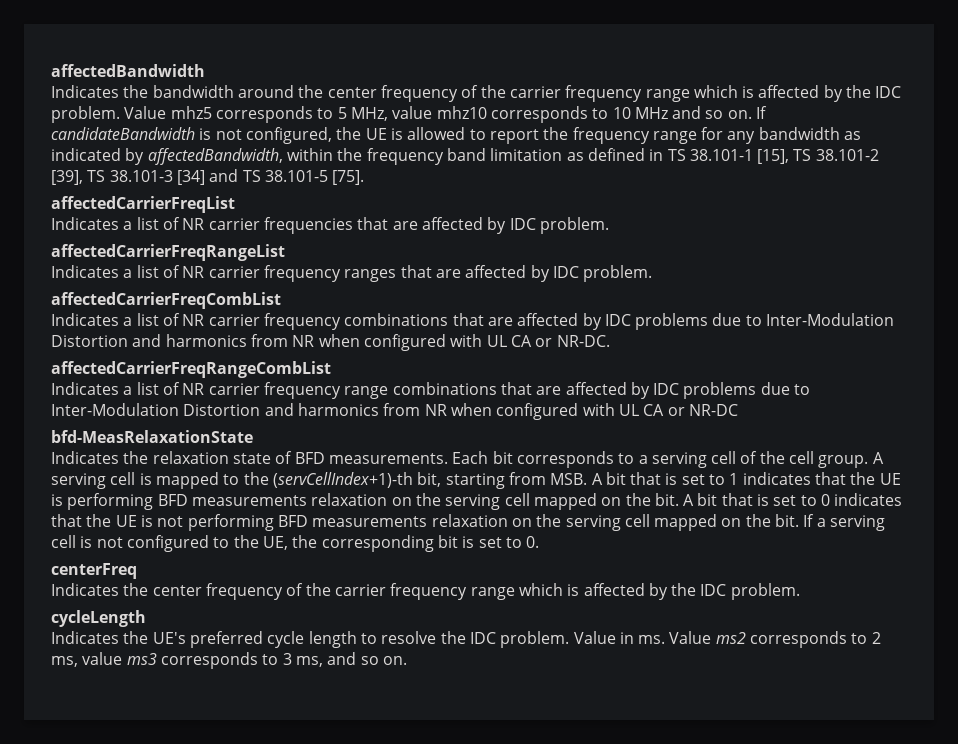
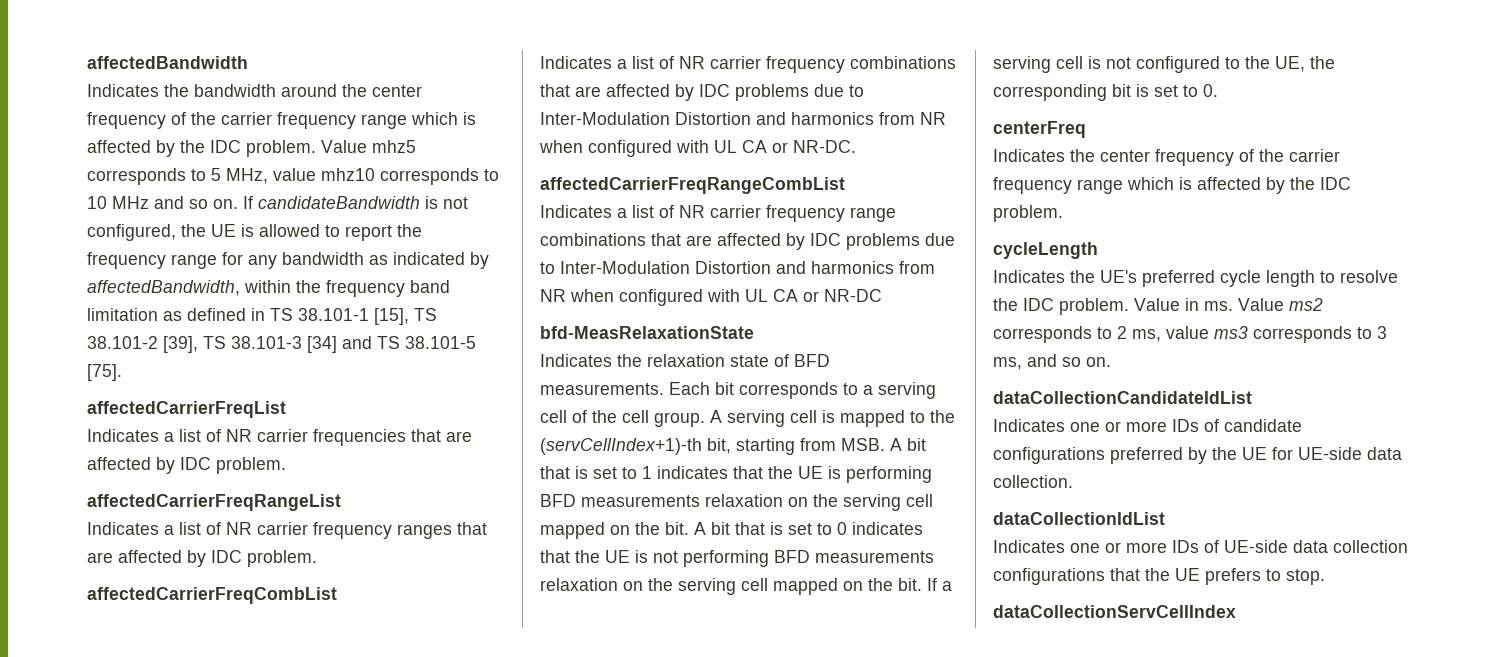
(407, 660) none -> [993,391,1252,404] [993,419,1302,432] [993,447,1402,464] [993,475,1073,488] [993,512,1165,525] [993,540,1408,553] [993,568,1325,585] [993,605,1236,618] // dataCollectionCandidateIdList // Indicates one or more IDs of candidate configurations preferred by the UE for UE-side data collection. // dataCollectionIdList // Indicates one or more IDs of UE-side data collection configurations that the UE prefers to stop. // dataCollectionServCellIndex

